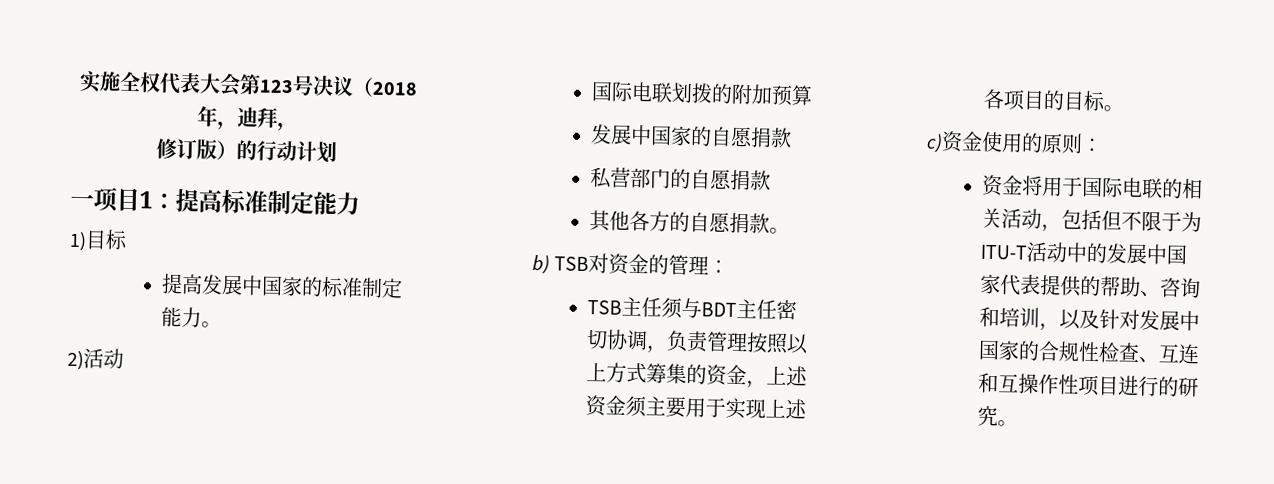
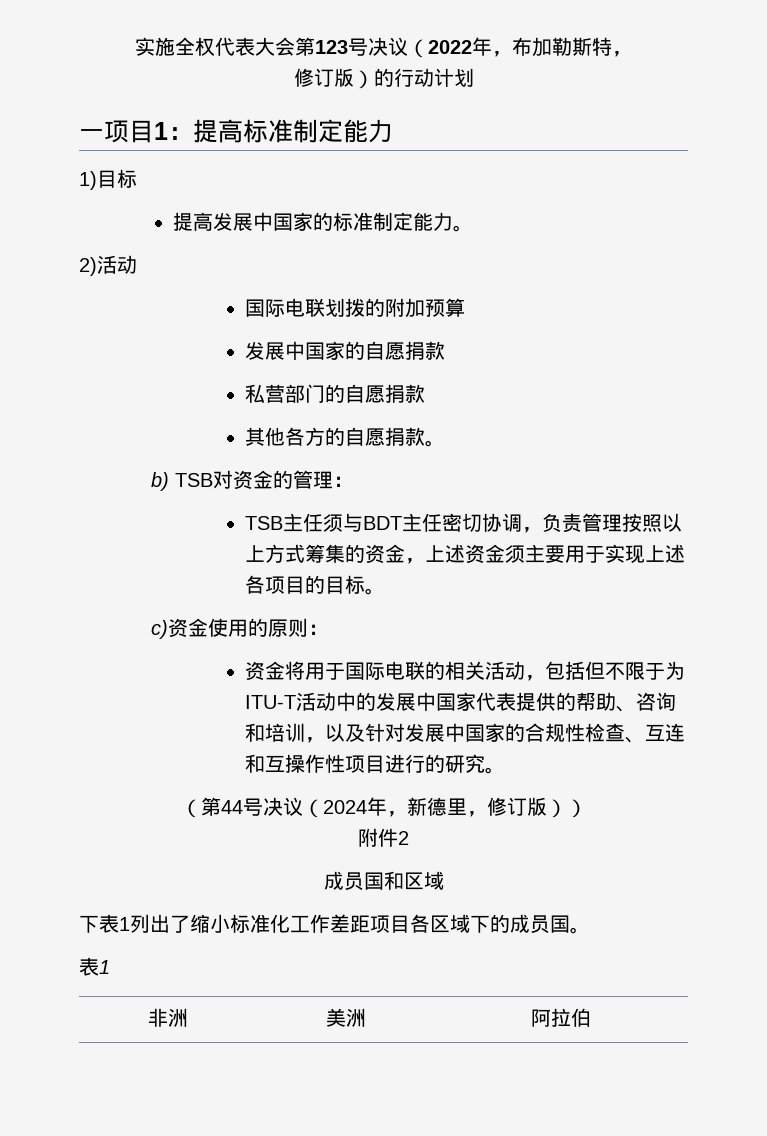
[371,81,418,96] [197,105,278,131] 2018年，迪拜 -> [428,37,612,57] 2022年，布加勒斯特
(1018, 423) none -> [180,797,587,818] [358,828,409,847] [323,871,444,891] [79,914,590,934] [79,957,110,976] [148,1008,188,1027] [325,1008,366,1027] [531,1008,591,1027] // （第44号决议（2024年，新德里，修订版）） // 附件2 // 成员国和区域 // 下表1列出了缩小标准化工作差距项目各区域下的成员国。 // 表1 // 非洲 | 美洲 | 阿拉伯

